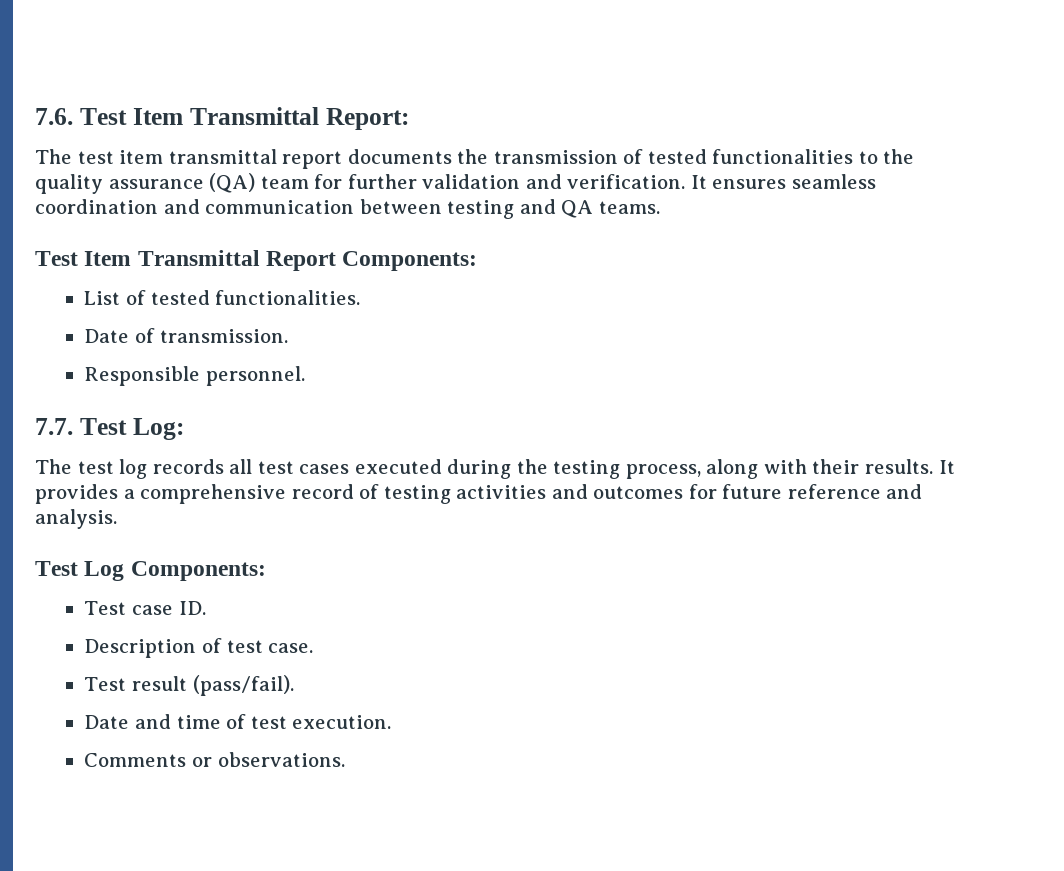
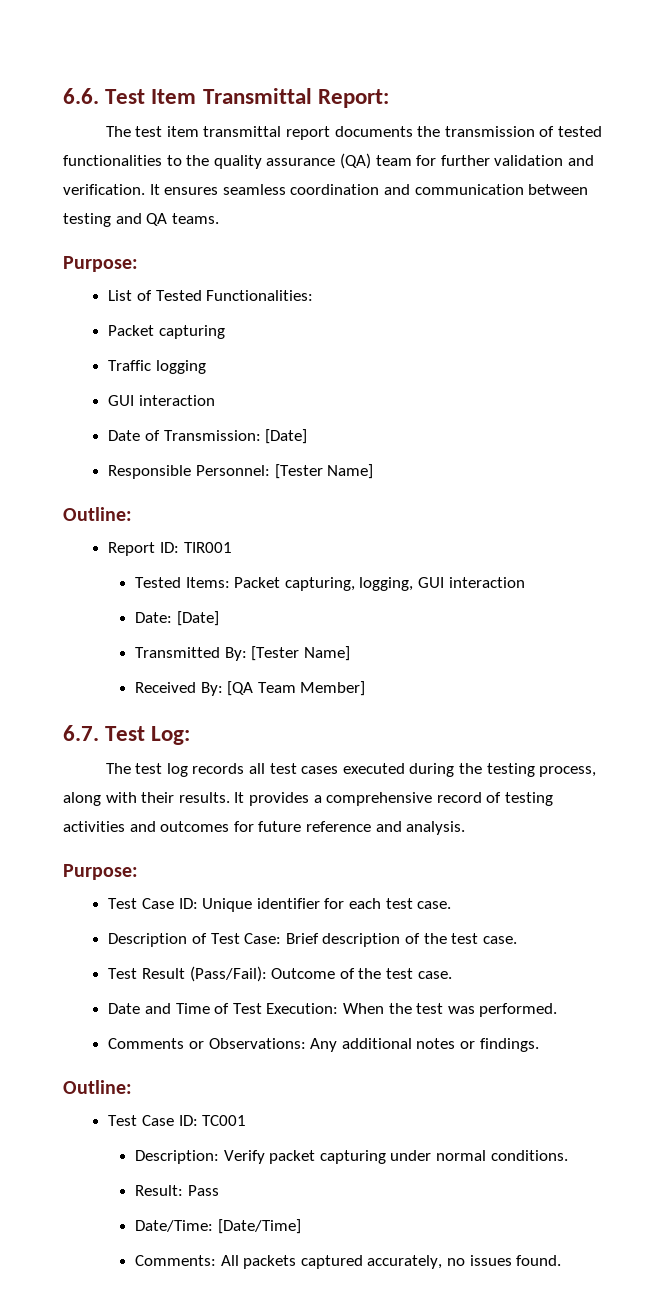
[35,108,73,125] 7.6. -> [63,88,99,104] 6.6.
[35,250,478,271] [84,290,361,305] Test Item Transmittal Report Components: // List of tested functionalities. -> [63,256,138,272] [108,290,314,301] [108,325,225,339] [108,360,206,374] [108,395,215,406] Purpose: // List of Tested Functionalities: // Packet capturing // Traffic logging // GUI interaction
[159,329,288,343] transmission. -> [163,429,308,444] Transmission: [Date]
[206,366,306,386] [35,418,73,435] personnel. // 7.7. -> [195,464,374,479] [63,507,132,521] [108,542,232,556] [135,577,525,591] [135,611,219,626] [135,646,350,661] [135,681,366,696] [63,725,99,741] Personnel: [Tester Name] // Outline: // Report ID: TIR001 // Tested Items: Packet capturing, logging, GUI interaction // Date: [Date] // Transmitted By: [Tester Name] // Received By: [QA Team Member] // 6.7.
[35,561,266,581] [84,601,206,615] [84,638,314,658] [84,675,294,696] [84,714,392,729] [84,752,345,767] Test Log Components: // Test case ID. // Description of test case. // Test result (pass/fail). // Date and time of test execution. // Comments or observations. -> [63,864,138,880] [108,898,452,912] [108,933,517,947] [108,966,452,982] [108,1003,558,1017] [108,1038,539,1052] [63,1080,132,1094] [108,1115,247,1126] [135,1150,568,1164] [135,1185,219,1196] [135,1219,301,1234] [135,1255,562,1269] Purpose: // Test Case ID: Unique identifier for each test case. // Description of Test Case: Brief description of the test case. // Test Result (Pass/Fail): Outcome of the test case. // Date and Time of Test Execution: When the test was performed. // Comments or Observations: Any additional notes or findings. // Outline: // Test Case ID: TC001 // Description: Verify packet capturing under normal conditions. // Result: Pass // Date/Time: [Date/Time] // Comments: All packets captured accurately, no issues found.

